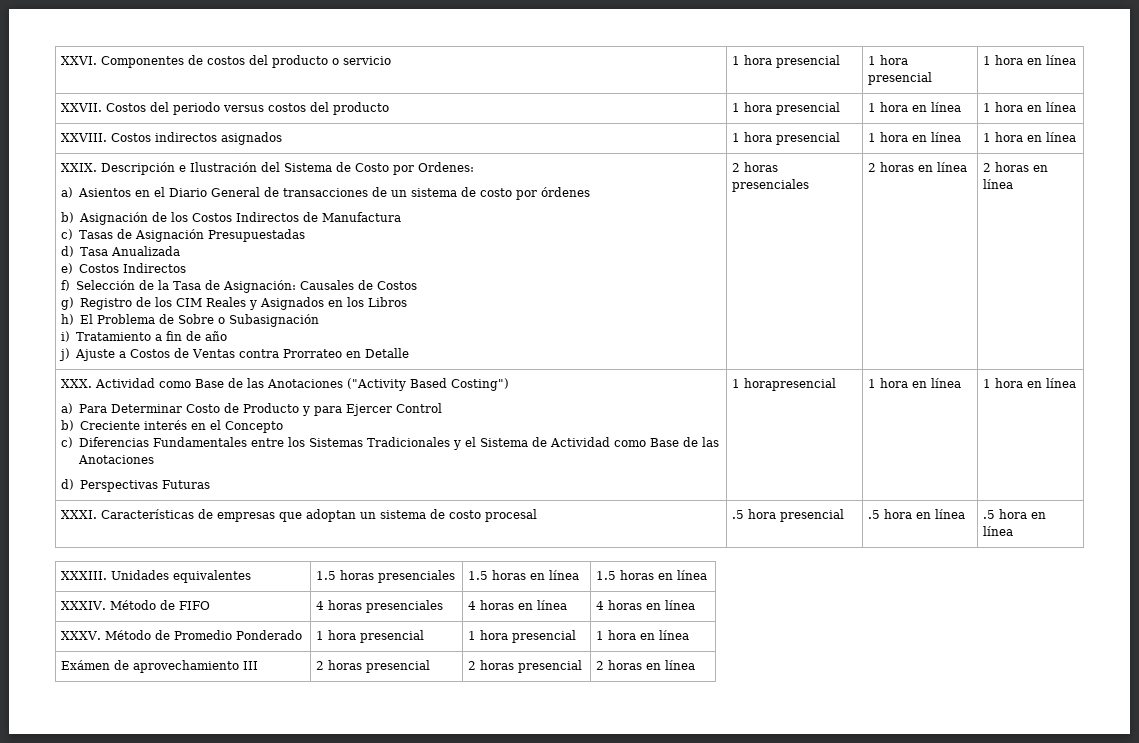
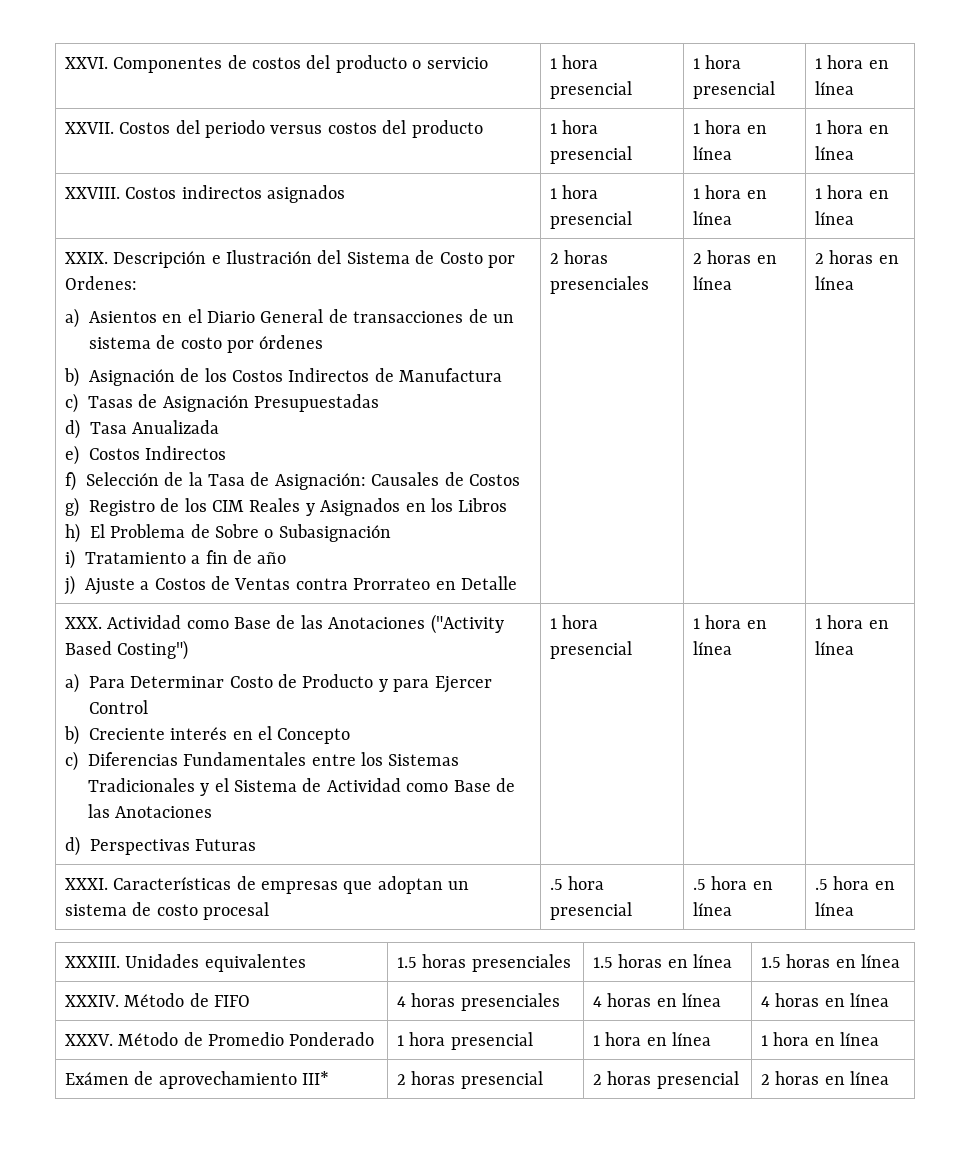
[744,378,837,391] horapresencial -> [562,615,599,629] [549,641,632,659] hora presencial
[512,630,577,643] presencial -> [646,1032,712,1046] en línea
[243,661,259,670] III -> [302,1071,330,1085] III*

